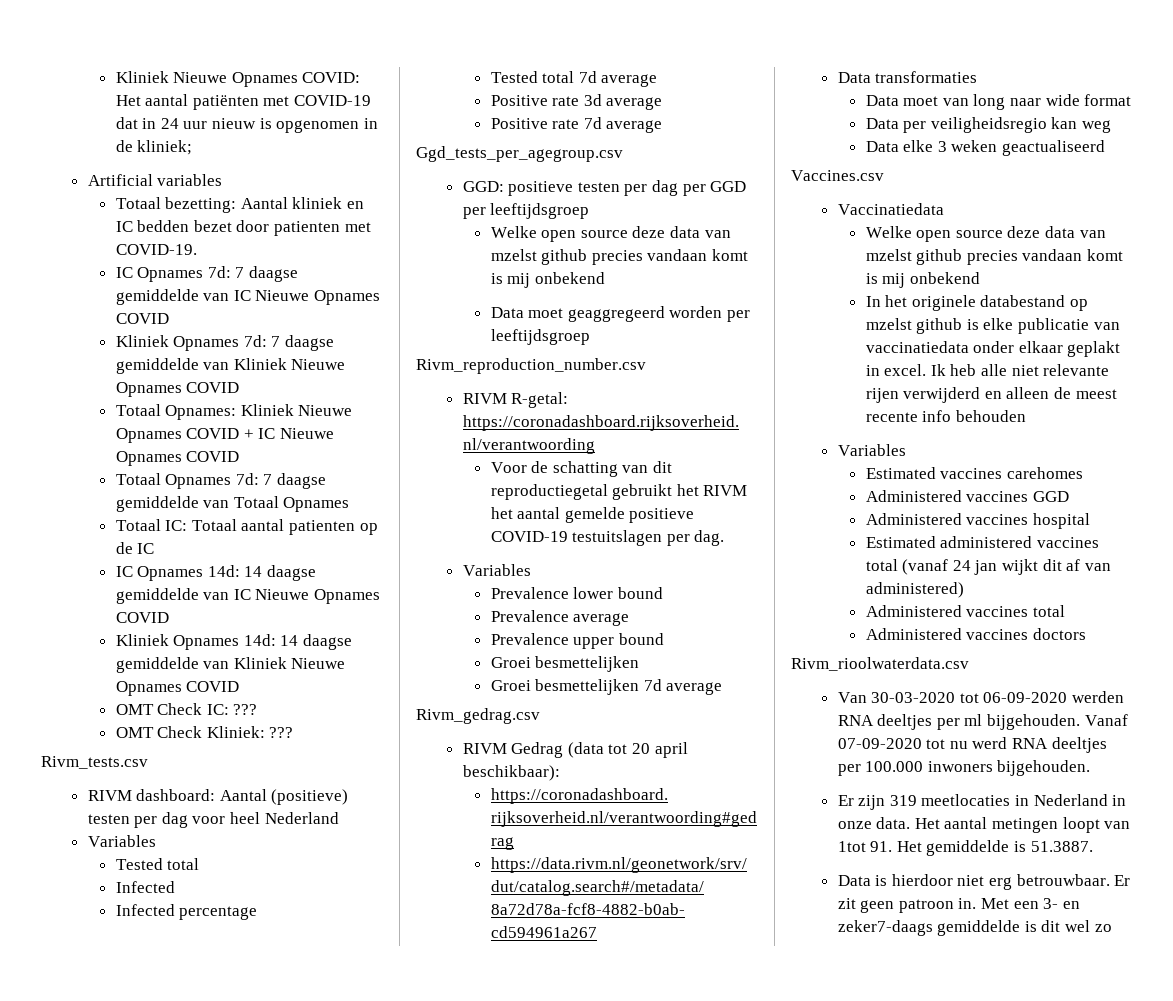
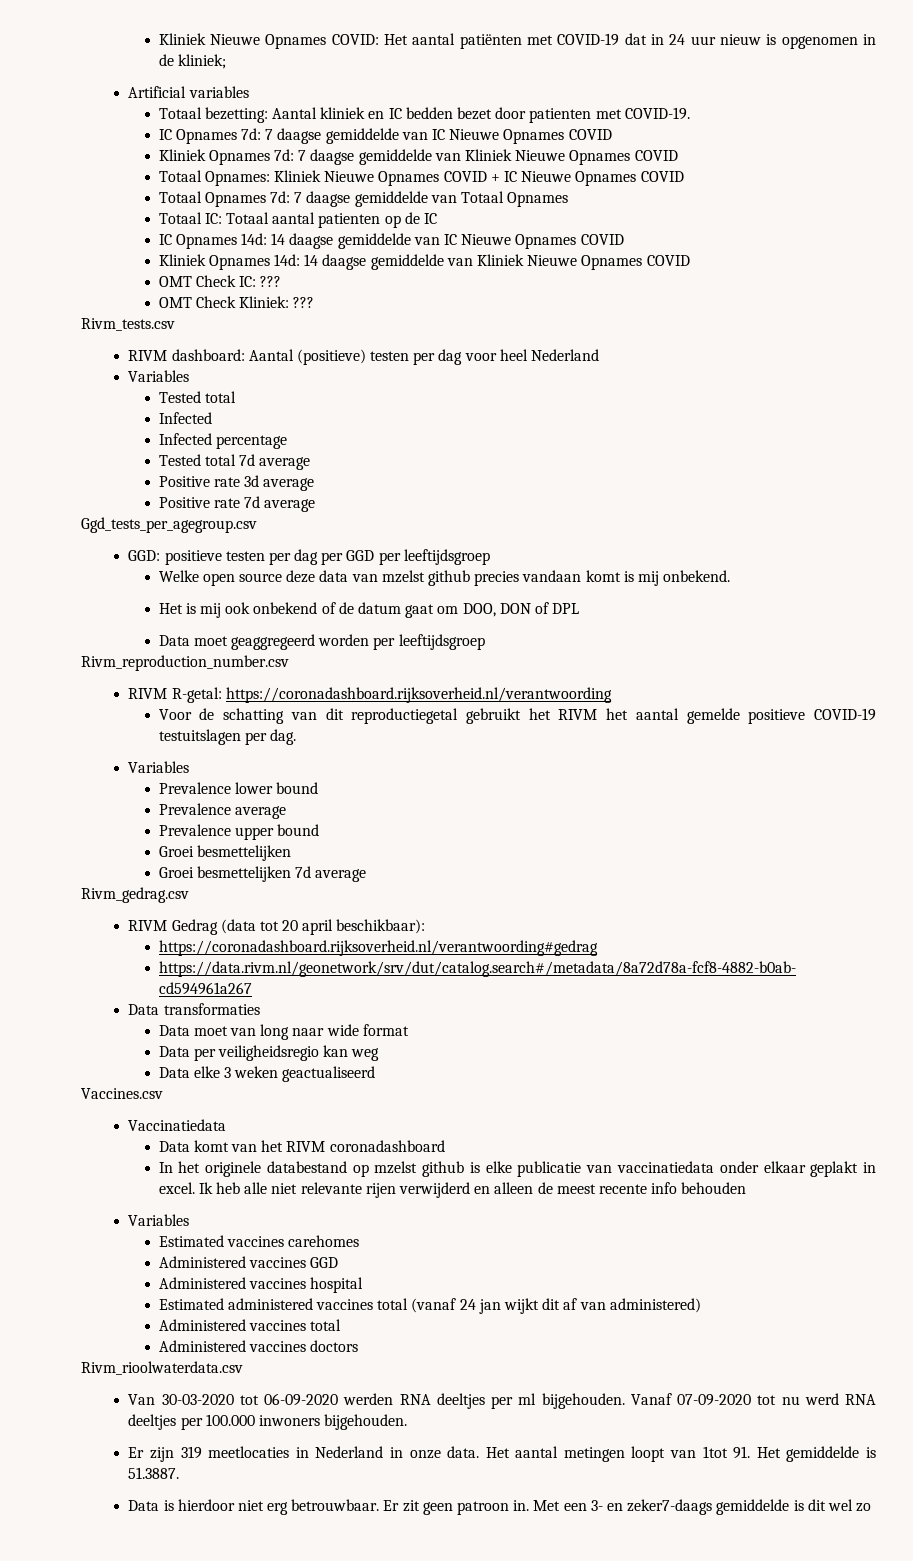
[534,272,605,284] onbekend -> [663,570,731,582] [158,602,580,618] onbekend. // Het is mij ook onbekend of de datum gaat om DOO, DON of DPL
[865,226,1106,242] [865,249,1124,265] [865,272,980,288] Welke open source deze data van mzelst github precies vandaan komt is mij onbekend -> [158,1140,445,1152] Data komt van het RIVM coronadashboard

